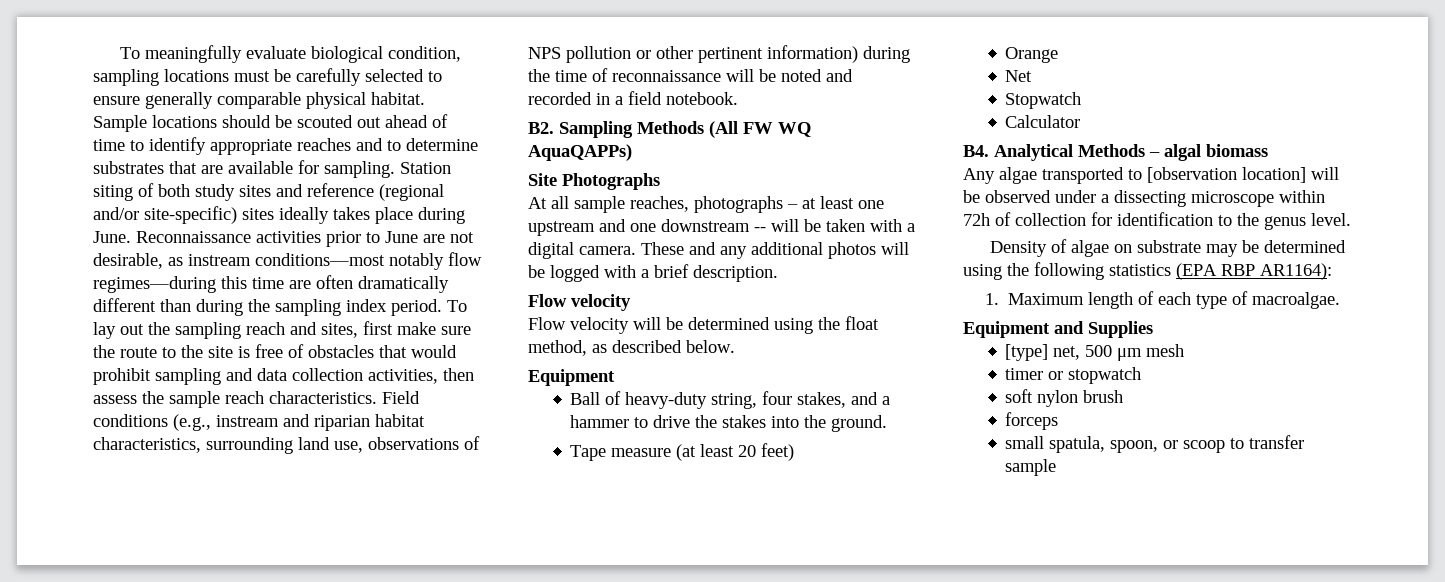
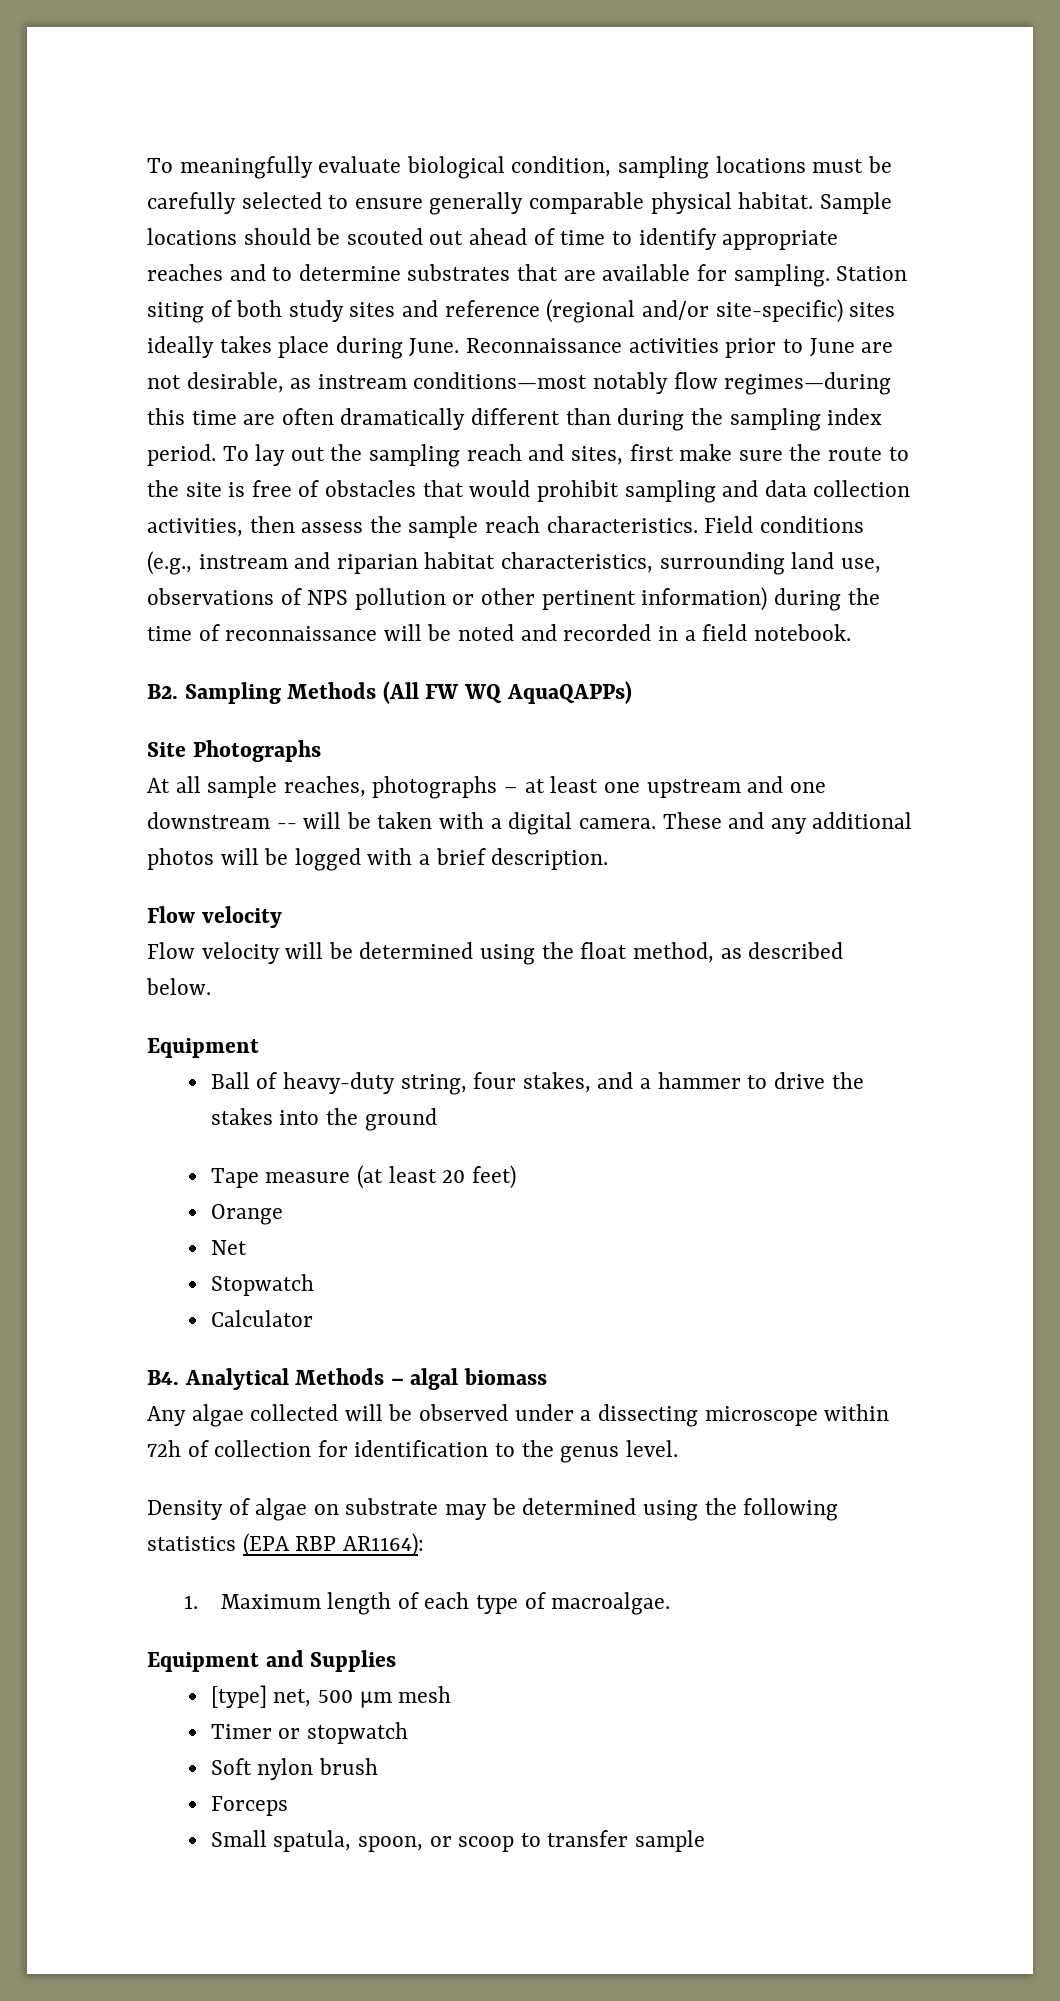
[831,415,888,432] ground. -> [364,1108,437,1131] ground
[1042,167,1306,184] transported to [observation location] -> [250,1404,339,1421] collected
[1005,368,1044,380] timer -> [210,1724,272,1739] Timer
[1005,389,1034,403] soft -> [210,1758,252,1775] Soft
[1005,412,1059,430] [1005,436,1045,449] forceps // small -> [210,1796,288,1816] [210,1830,267,1847] Forceps // Small

